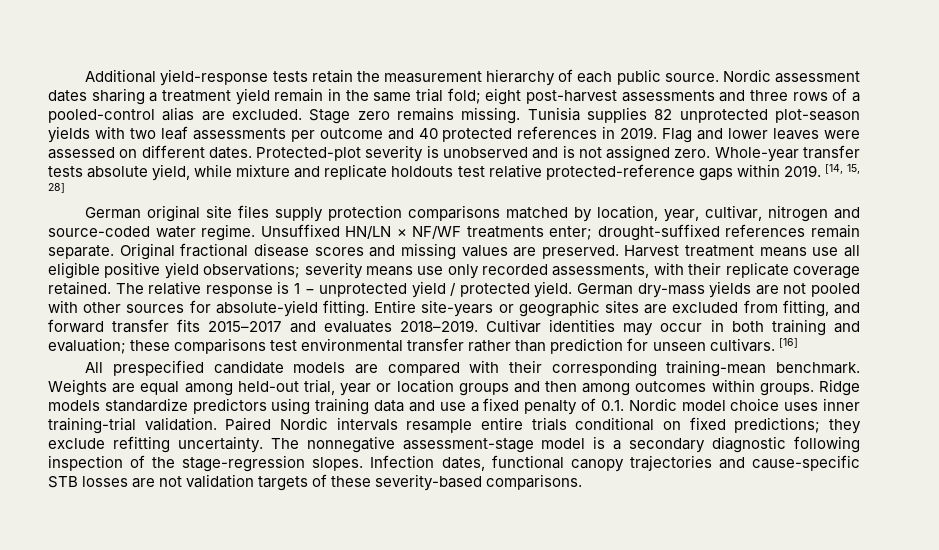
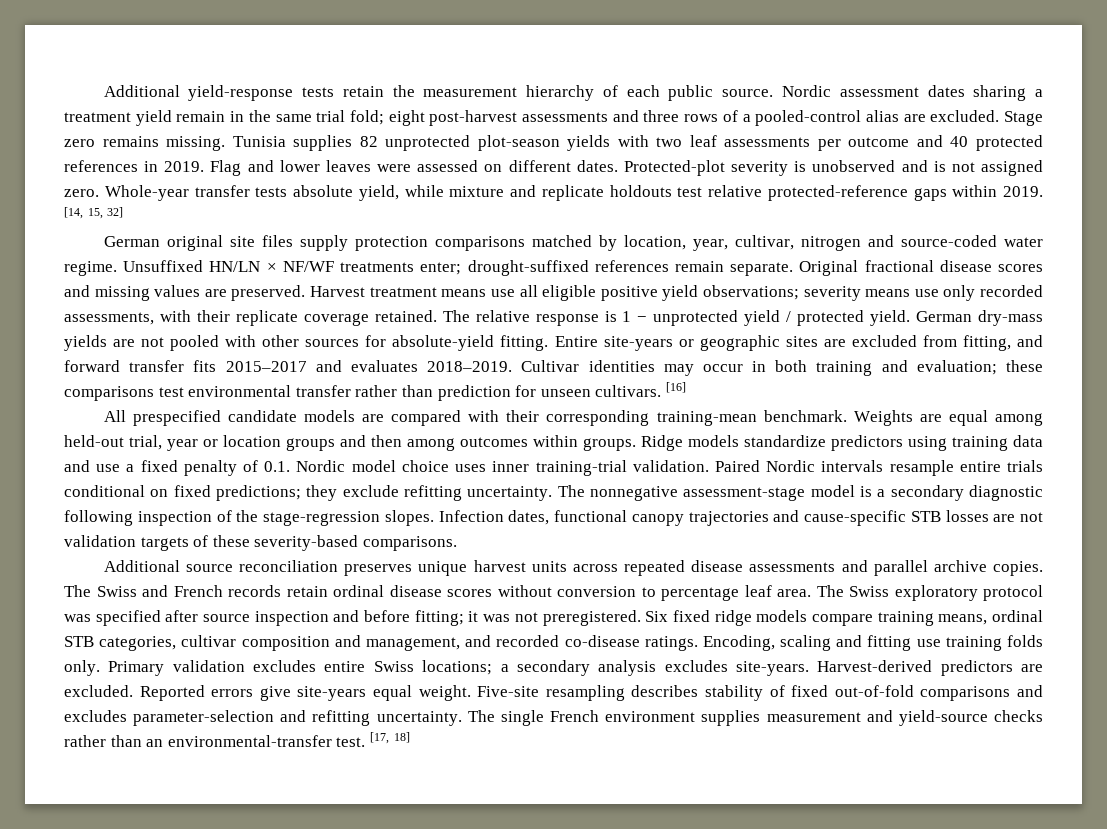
[48,183,65,193] 28] -> [107,207,124,218] 32]
(583, 482) none -> [103,560,1043,576] [64,585,1043,601] [64,610,1044,626] [64,635,1043,651] [64,660,1043,676] [64,685,1044,701] [64,710,1043,726] [64,732,410,747] // Additional source reconciliation preserves unique harvest units across repeated disease assessments and parallel archive copies. The Swiss and French records retain ordinal disease scores without conversion to percentage leaf area. The Swiss exploratory protocol was specified after source inspection and before fitting; it was not preregistered. Six fixed ridge models compare training means, ordinal STB categories, cultivar composition and management, and recorded co-disease ratings. Encoding, scaling and fitting use training folds only. Primary validation excludes entire Swiss locations; a secondary analysis excludes site-years. Harvest-derived predictors are excluded. Reported errors give site-years equal weight. Five-site resampling describes stability of fixed out-of-fold comparisons and excludes parameter-selection and refitting uncertainty. The single French environment supplies measurement and yield-source checks rather than an environmental-transfer test. [17, 18]

